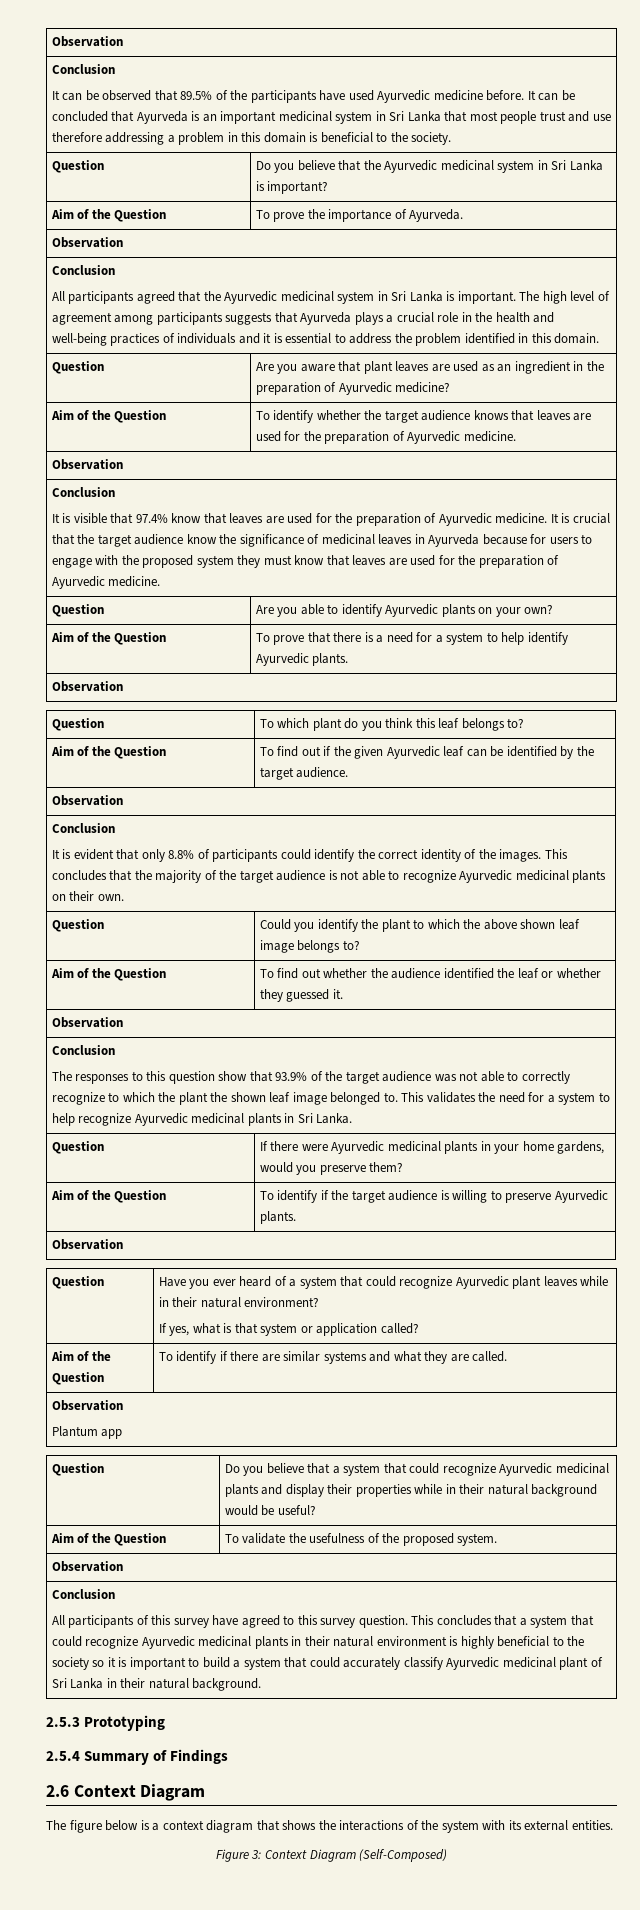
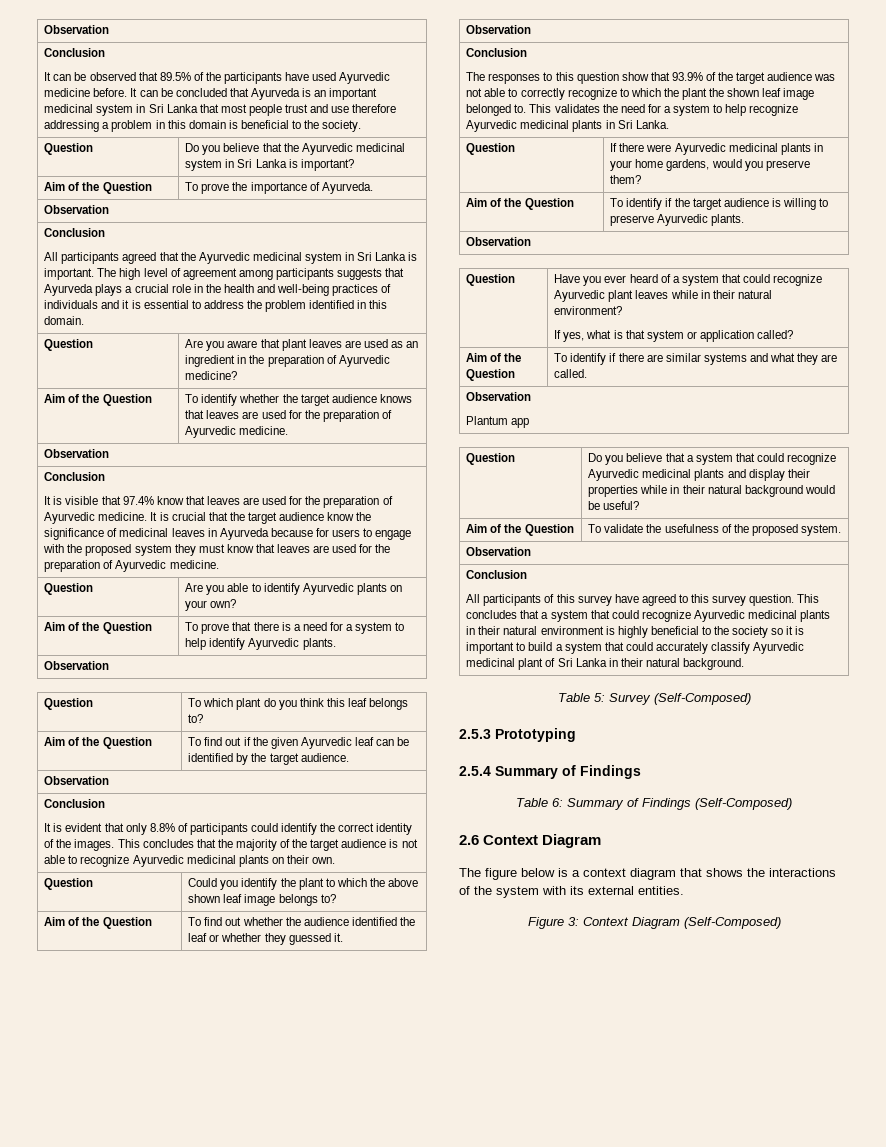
(262, 1684) none -> [557,693,751,705] // Table 5: Survey (Self-Composed)
(229, 1756) none -> [516,798,792,810] // Table 6: Summary of Findings (Self-Composed)

